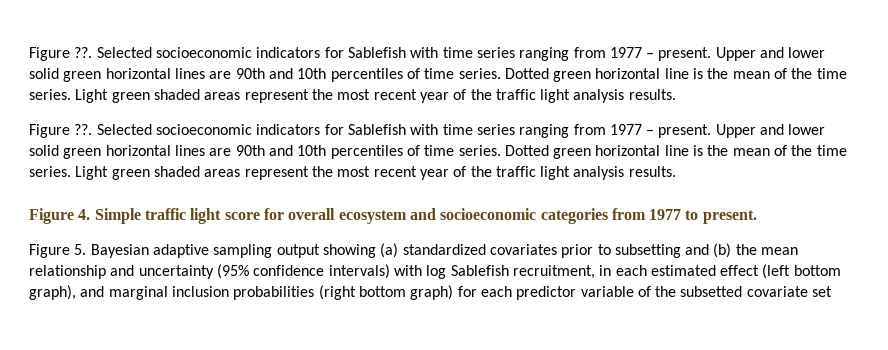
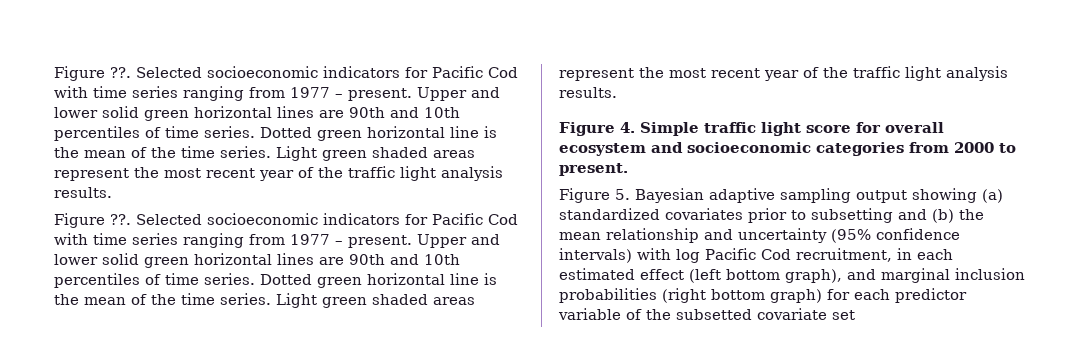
[29,47,406,61] Figure ??. Selected socioeconomic indicators for Sablefish -> [54,66,518,81] Figure ??. Selected socioeconomic indicators for Pacific Cod
[347,124,406,135] Sablefish -> [432,213,518,225] Pacific Cod
[649,209,682,220] 1977 -> [954,142,994,153] 2000
[450,265,509,276] Sablefish -> [705,248,791,260] Pacific Cod

